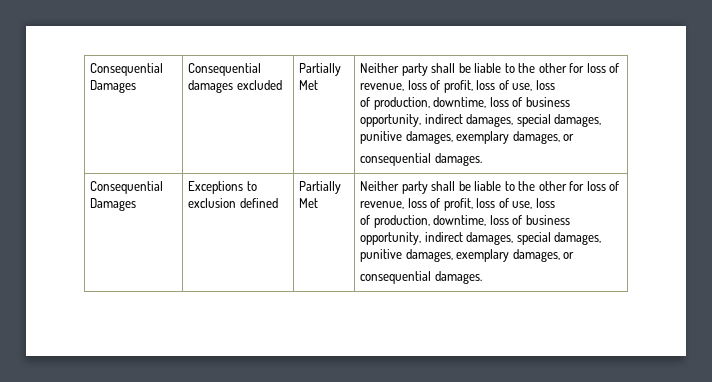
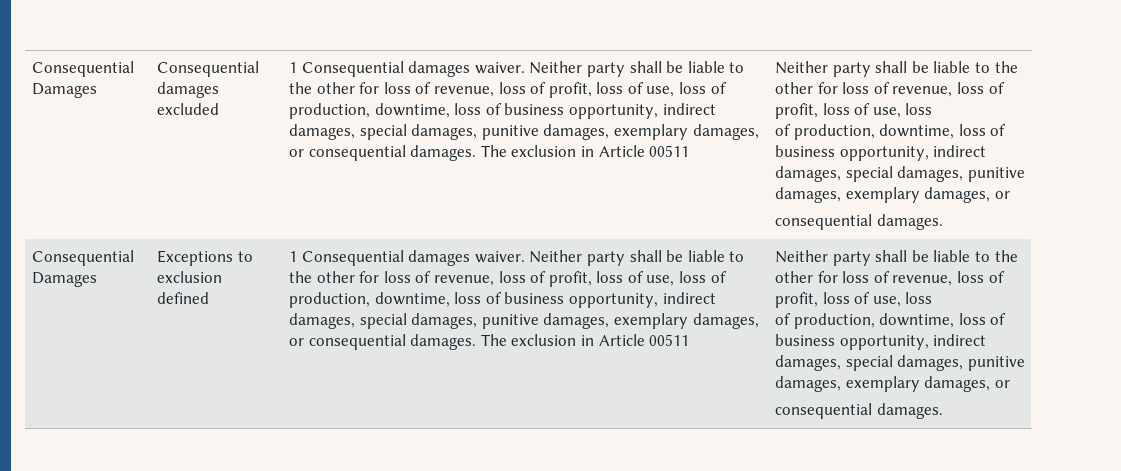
[299,63,342,76] [299,80,319,90] Partially Met -> [288,61,745,77] [288,82,727,98] [288,103,716,119] [288,124,759,140] [288,145,690,161] 1 Consequential damages waiver. Neither party shall be liable to the other for loss of revenue, loss of profit, loss of use, loss of production, downtime, loss of business opportunity, indirect damages, special damages, punitive damages, exemplary damages, or consequential damages. The exclusion in Article 00511
[299,181,342,194] [299,198,319,208] Partially Met -> [288,250,745,266] [288,271,727,287] [288,292,716,308] [288,313,759,329] [288,334,690,350] 1 Consequential damages waiver. Neither party shall be liable to the other for loss of revenue, loss of profit, loss of use, loss of production, downtime, loss of business opportunity, indirect damages, special damages, punitive damages, exemplary damages, or consequential damages. The exclusion in Article 00511

